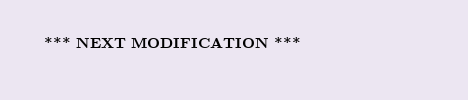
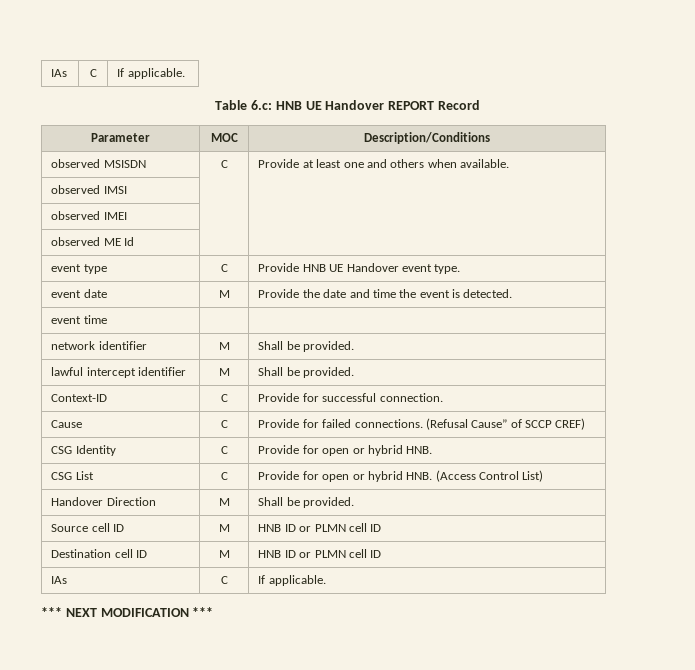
(44, 42) none -> [51,69,68,77] [89,69,97,77] [117,68,185,79] [215,100,480,110] [91,133,150,142] [210,133,238,142] [364,132,490,144] [51,159,146,168] [220,160,228,168] [258,159,510,168] [51,185,127,194] [51,211,127,220] [51,237,135,246] [51,264,107,274] [220,264,228,272] [258,263,461,274] [51,289,107,298] [218,290,230,298] [258,289,513,298] [51,315,107,324] [51,341,147,350] [218,342,230,350] [258,341,355,352] [51,367,187,378] [218,368,230,376] [258,367,355,378] [51,394,108,402] [220,394,228,402] [258,393,443,402] [51,420,83,428] [220,420,228,428] [258,418,586,430] [51,445,116,456] [220,446,228,454] [258,445,433,456] [51,471,94,480] [220,472,228,480] [258,470,544,482] [51,497,156,506] [218,498,230,506] [258,497,355,508] [51,523,125,532] [218,524,230,532] [258,523,382,532] [51,549,148,558] [218,550,230,558] [258,549,382,558] [51,576,68,584] [220,576,228,584] [258,575,326,586] IAs | C | If applicable. // Table 6.c: HNB UE Handover REPORT Record // Parameter | MOC | Description/Conditions // observed MSISDN | C | Provide at least one and others when available. // observed IMSI | | // observed IMEI | | // observed ME Id | | // event type | C | Provide HNB UE Handover event type. // event date | M | Provide the date and time the event is detected. // event time | | // network identifier | M | Shall be provided. // lawful intercept identifier | M | Shall be provided. // Context-ID | C | Provide for successful connection. // Cause | C | Provide for failed connections. (Refusal Cause” of SCCP CREF) // CSG Identity | C | Provide for open or hybrid HNB. // CSG List | C | Provide for open or hybrid HNB. (Access Control List) // Handover Direction | M | Shall be provided. // Source cell ID | M | HNB ID or PLMN cell ID // Destination cell ID | M | HNB ID or PLMN cell ID // IAs | C | If applicable. //

